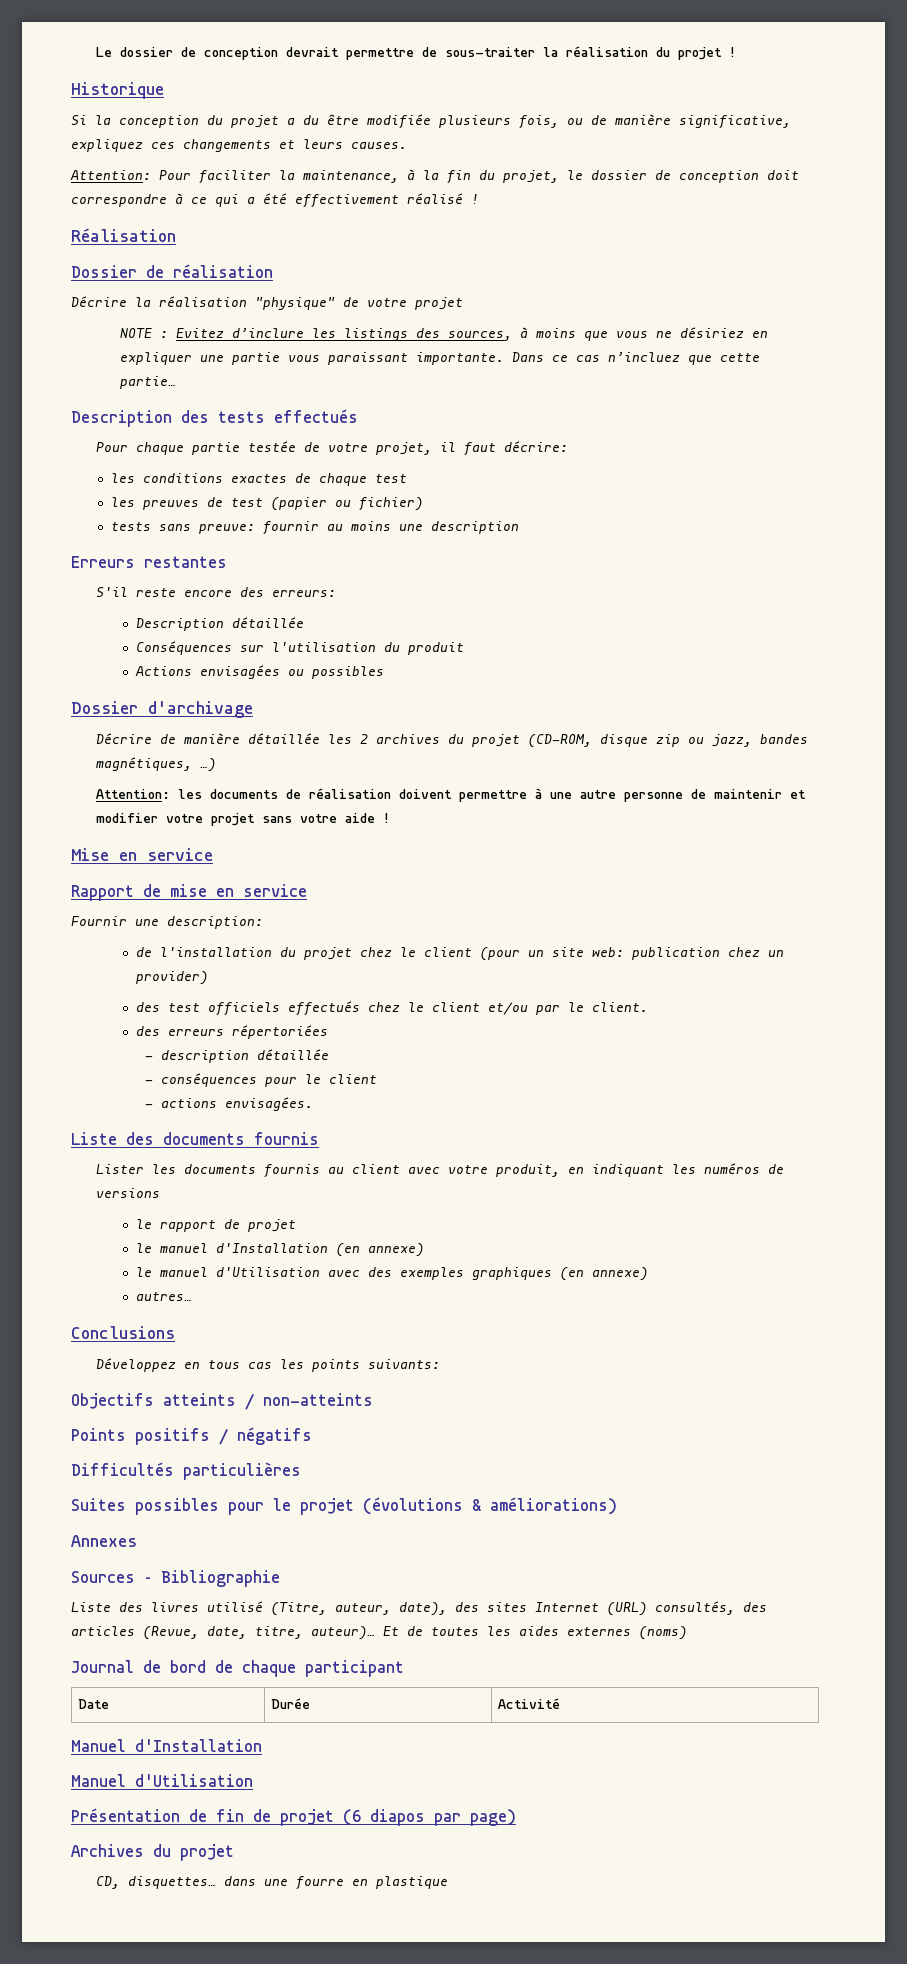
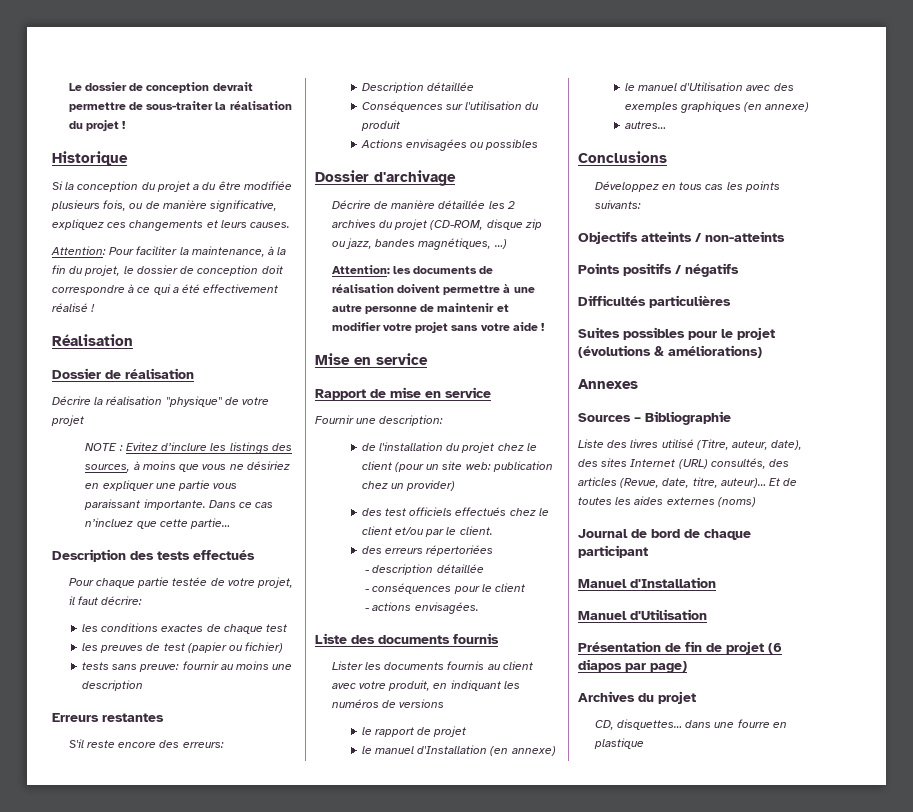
[77,1699,109,1709] [270,1698,310,1709] [497,1698,560,1709] // Date | Durée | Activité -> (648, 551) none

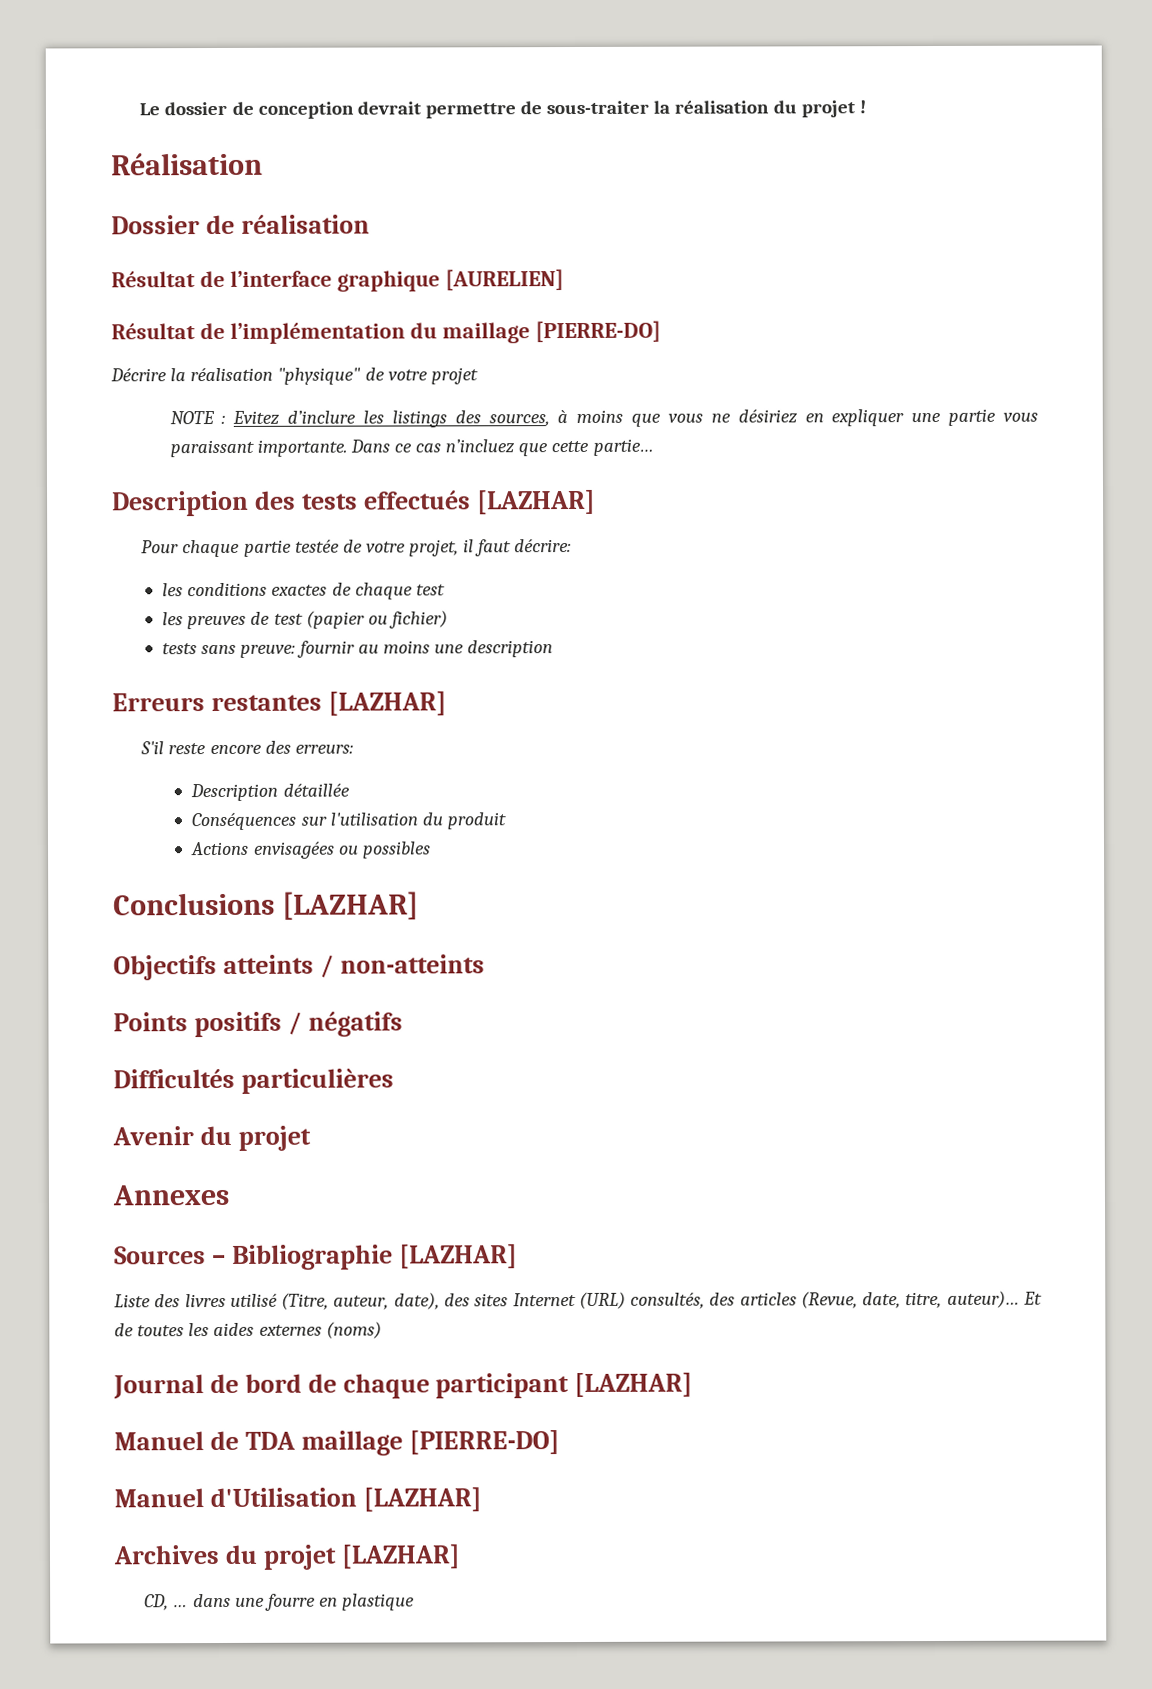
[52,151,128,166] [52,181,292,192] [51,200,278,212] [52,219,291,231] [51,246,287,257] [52,265,283,276] [52,284,279,295] [52,303,96,312] [52,334,133,346] [52,368,194,379] Historique // Si la conception du projet a du être modifiée plusieurs fois, ou de manière significative, expliquez ces changements et leurs causes. // Attention: Pour faciliter la maintenance, à la fin du projet, le dossier de conception doit correspondre à ce qui a été effectivement réalisé ! // Réalisation // Dossier de réalisation -> [111,152,263,176] [111,214,370,235] [111,269,564,292] [111,320,661,344] Réalisation // Dossier de réalisation // Résultat de l’interface graphique [AURELIEN] // Résultat de l’implémentation du maillage [PIERRE-DO]
(255, 555) none -> [476,489,596,515] [LAZHAR]
(164, 717) none -> [327,691,447,716] [LAZHAR]
[315,170,456,186] [331,200,515,209] [331,219,542,230] [331,238,507,250] [331,265,494,274] [331,284,535,295] [331,303,509,314] [331,322,545,333] [315,353,428,365] [315,387,491,400] [315,415,444,426] [361,442,537,453] [361,461,553,472] [361,480,456,491] [361,507,549,516] [361,526,493,537] [361,545,494,556] [365,564,484,575] [365,583,526,594] [365,602,479,614] [315,633,499,644] [331,661,533,670] [331,680,520,691] [331,699,445,708] [361,726,467,737] [361,745,556,756] [624,82,794,91] [624,101,810,113] [624,121,666,129] [578,151,667,163] [594,181,780,192] [594,200,641,209] Dossier d'archivage // Décrire de manière détaillée les 2 archives du projet (CD-ROM, disque zip ou jazz, bandes magnétiques, …) // Attention: les documents de réalisation doivent permettre à une autre personne de maintenir et modifier votre projet sans votre aide ! // Mise en service // Rapport de mise en service // Fournir une description: // de l'installation du projet chez le client (pour un site web: publication chez un provider) // des test officiels effectués chez le client et/ou par le client. // des erreurs répertoriées // - description détaillée // - conséquences pour le client // - actions envisagées. // Liste des documents fournis // Lister les documents fournis au client avec votre produit, en indiquant les numéros de versions // le rapport de projet // le manuel d'Installation (en annexe) // le manuel d'Utilisation avec des exemples graphiques (en annexe) // autres… // Conclusions // Développez en tous cas les points suivants: -> [113,891,419,920] Conclusions [LAZHAR]
[578,327,775,340] [578,345,762,358] Suites possibles pour le projet (évolutions & améliorations) -> [112,1125,311,1151] Avenir du projet
(731, 418) none -> [398,1244,518,1269] [LAZHAR]
[578,577,716,588] [578,609,707,620] [578,641,782,654] [578,659,687,673] // Manuel d'Installation // Manuel d'Utilisation // Présentation de fin de projet (6 diapos par page) -> [574,1372,694,1398] [114,1430,560,1456] [114,1487,482,1512] [LAZHAR] // Manuel de TDA maillage [PIERRE-DO] // Manuel d'Utilisation [LAZHAR]
(696, 697) none -> [340,1544,461,1569] [LAZHAR]
[616,719,682,730] disquettes… -> [173,1604,189,1608] …

